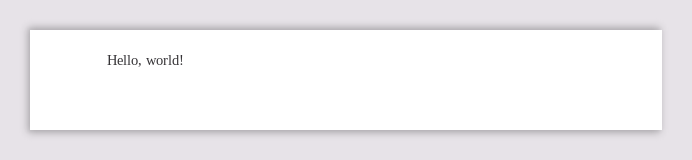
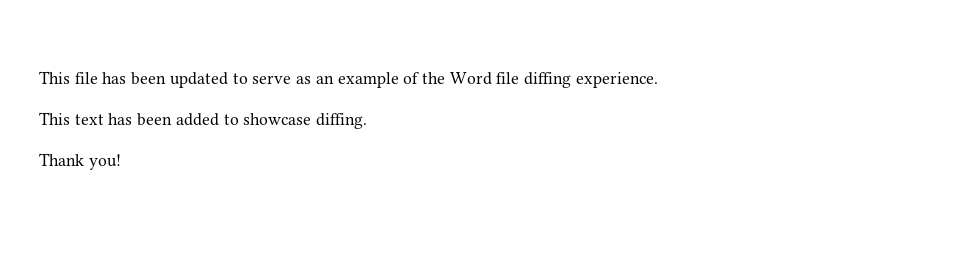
[107,55,184,67] Hello, world! -> [39,71,658,88] [39,112,368,129] [39,153,121,170] This file has been updated to serve as an example of the Word file diffing experience. // This text has been added to showcase diffing. // Thank you!

